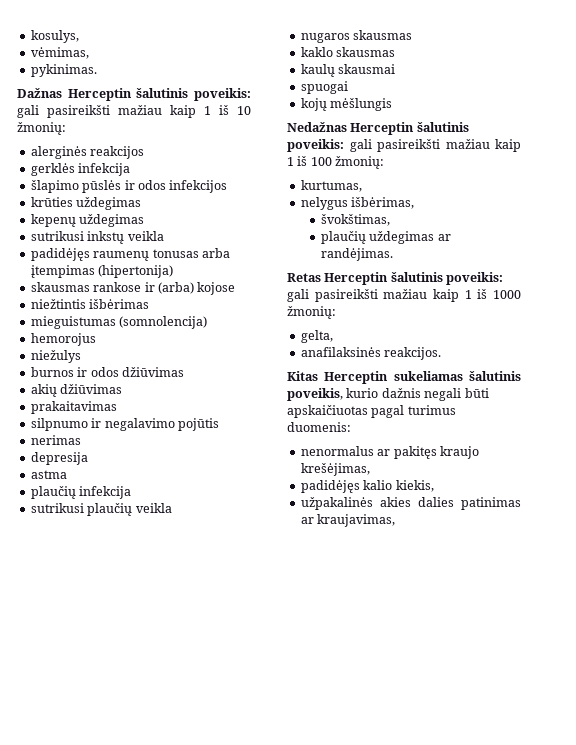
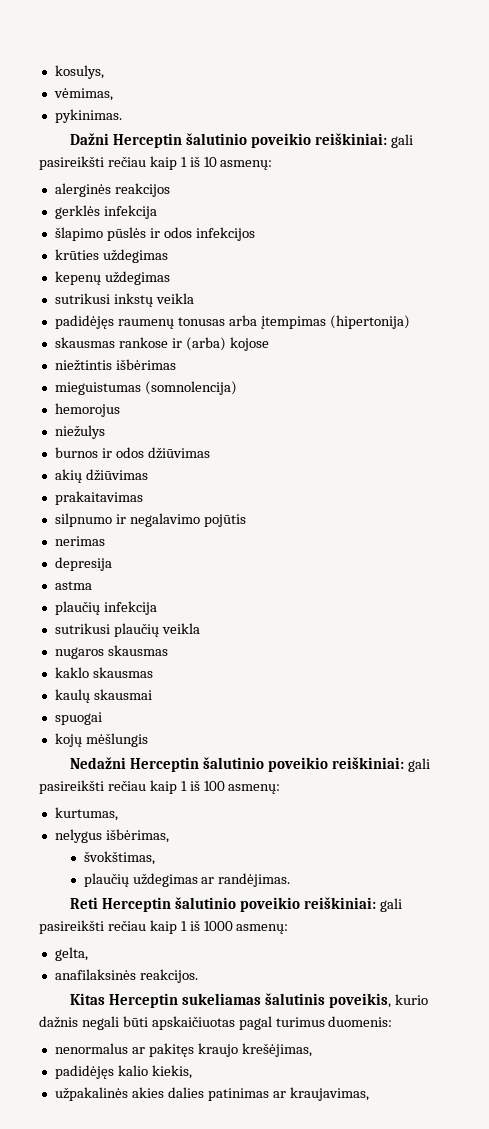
[17,88,251,101] [17,105,162,118] Dažnas Herceptin šalutinis poveikis: gali pasireikšti mažiau -> [70,133,413,148] [39,156,146,170] Dažni Herceptin šalutinio poveikio reiškiniai: gali pasireikšti rečiau
[17,122,66,135] žmonių: -> [220,160,273,170] asmenų:
[287,122,469,135] [287,139,490,152] Nedažnas Herceptin šalutinis poveikis: gali pasireikšti mažiau -> [70,757,430,772] [39,780,146,794] Nedažni Herceptin šalutinio poveikio reiškiniai: gali pasireikšti rečiau
[335,156,385,169] žmonių: -> [228,784,281,794] asmenų:
[287,272,504,285] [287,289,428,302] Retas Herceptin šalutinis poveikis: gali pasireikšti mažiau -> [70,897,402,912] [39,920,146,934] Reti Herceptin šalutinio poveikio reiškiniai: gali pasireikšti rečiau
[287,306,336,319] žmonių: -> [236,924,289,934] asmenų:

